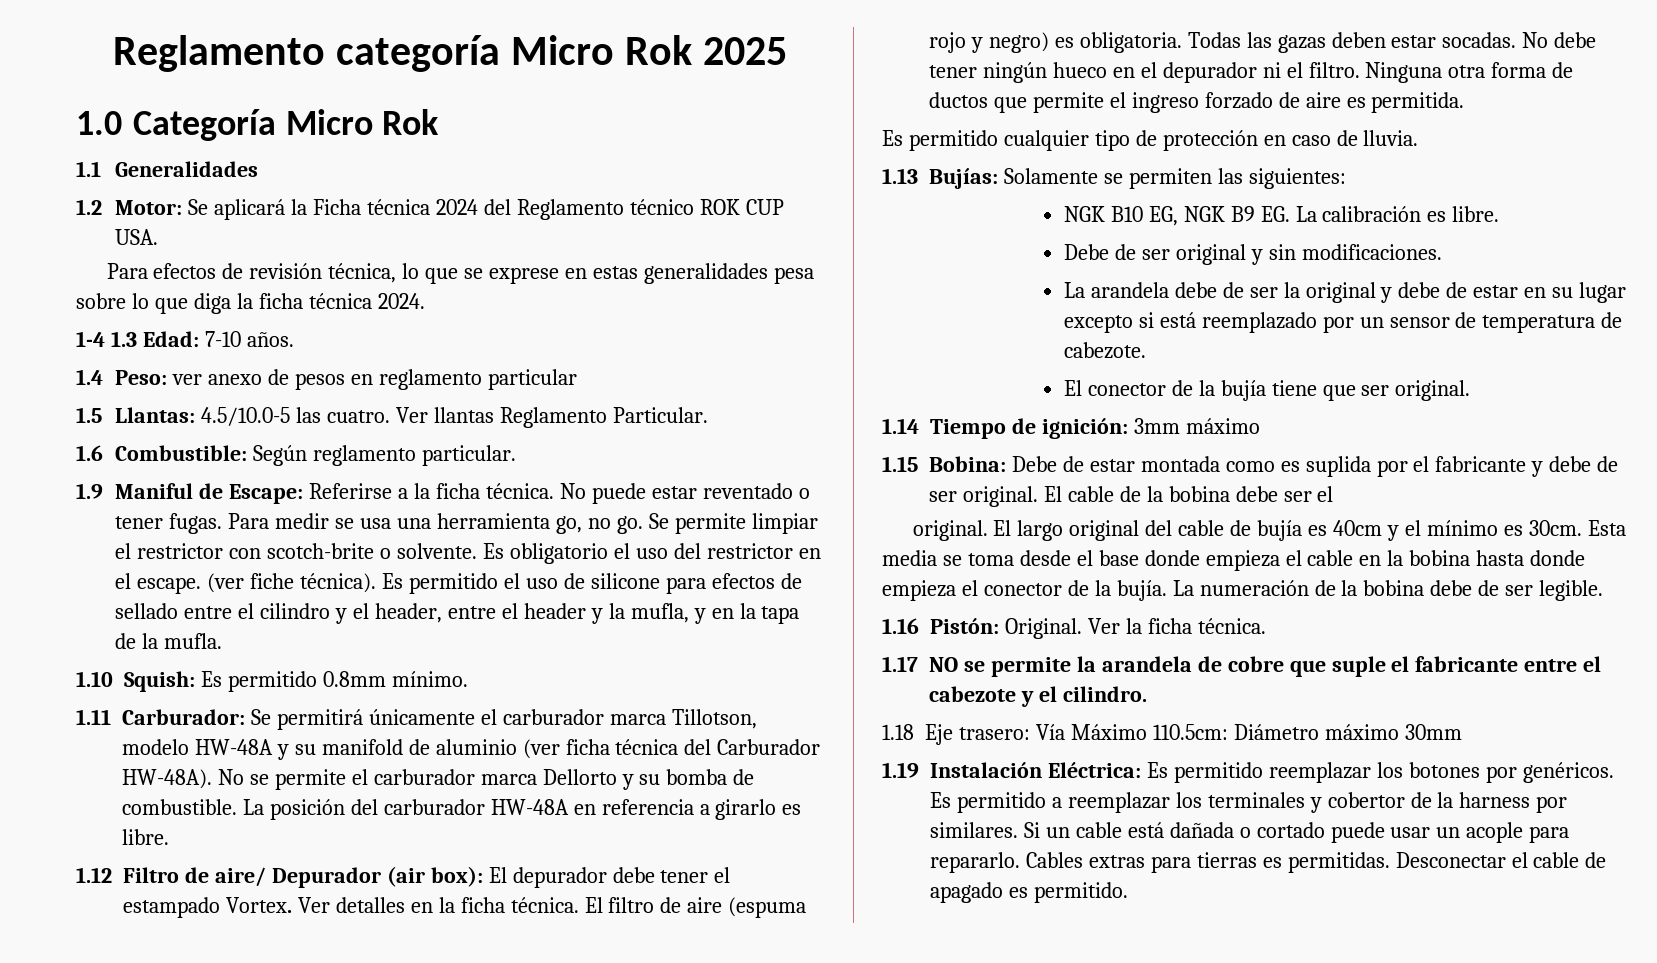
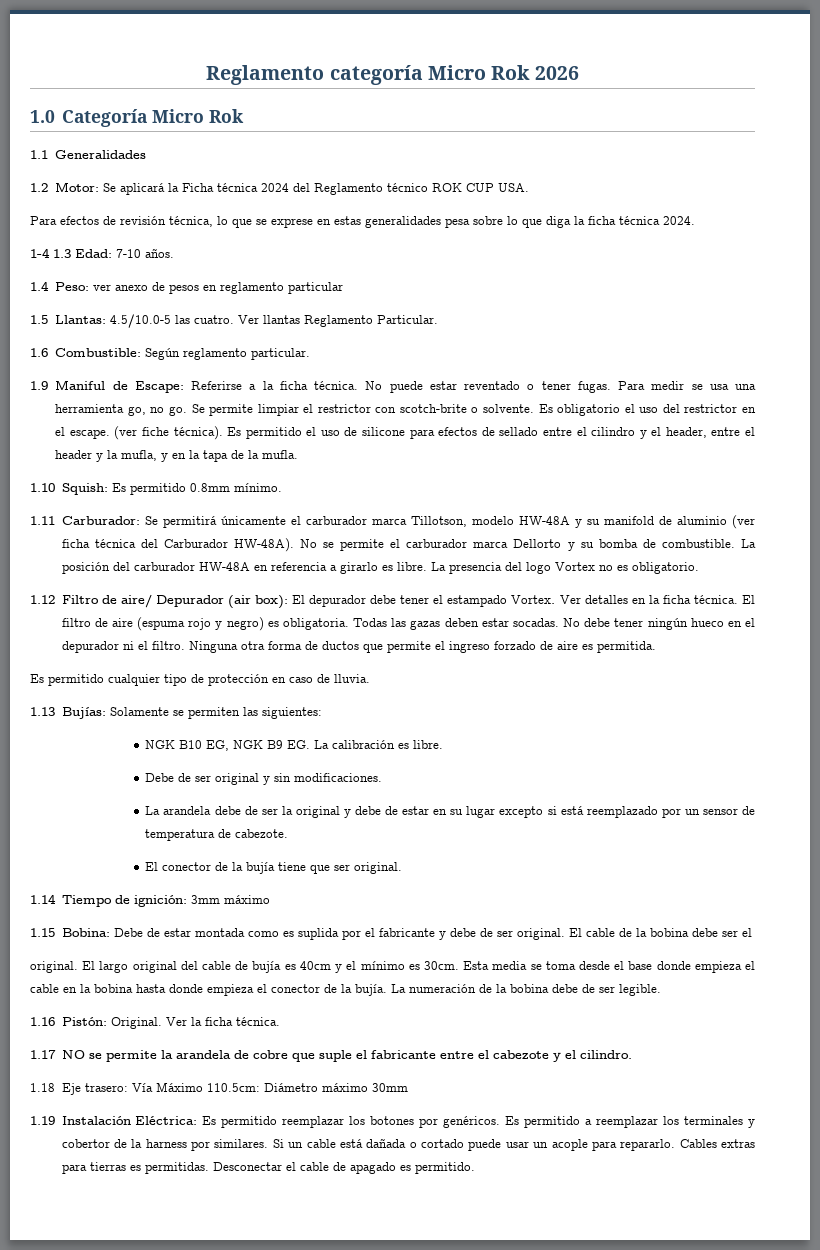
[703,37,788,65] 2025 -> [534,66,579,80] 2026
(169, 837) none -> [430,562,699,574] La presencia del logo Vortex no es obligatorio.

